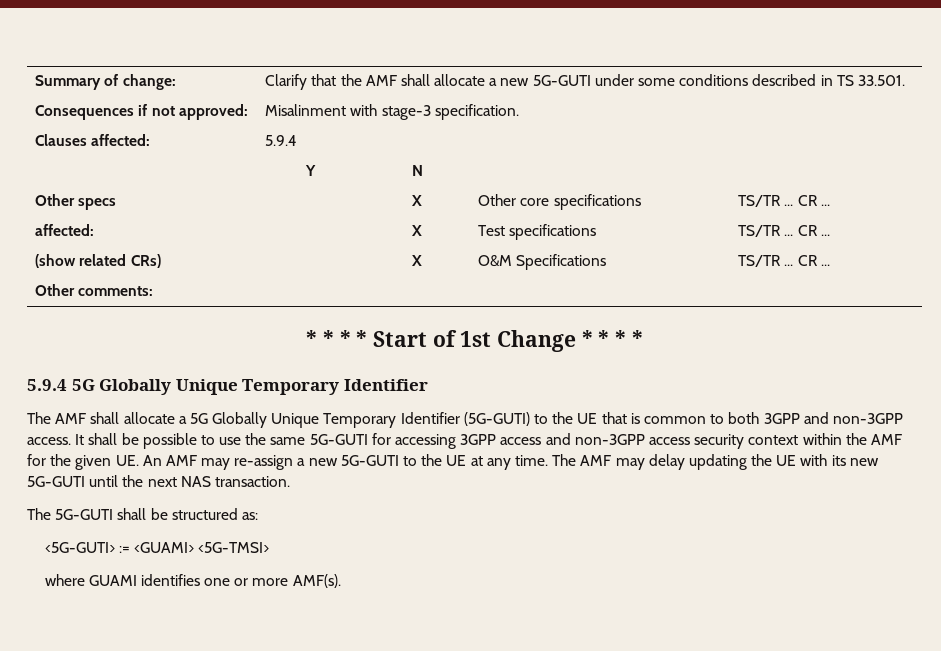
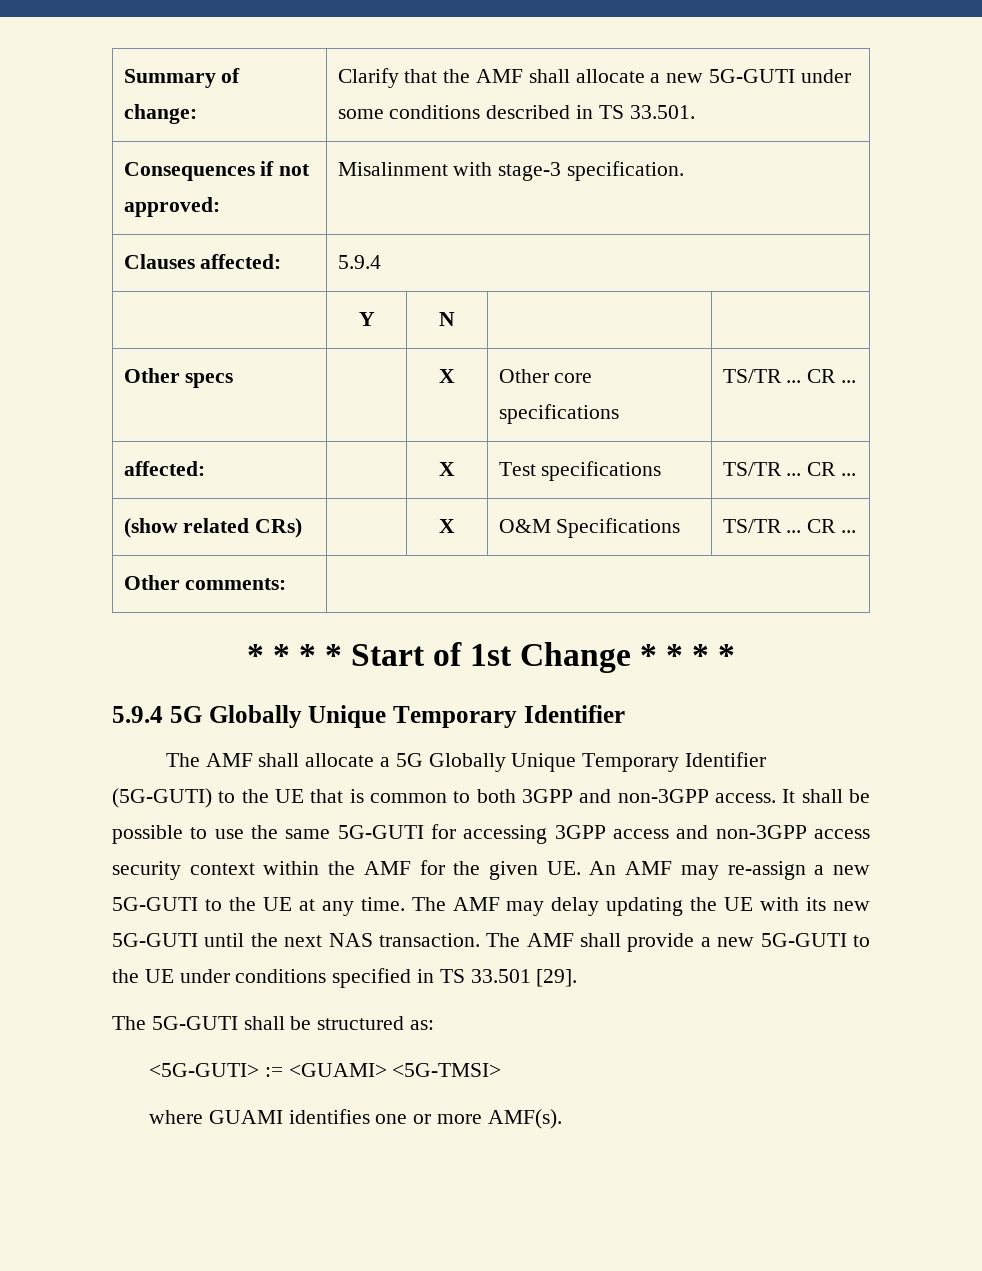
(290, 481) none -> [486,933,870,952] [112,968,578,988] The AMF shall provide a new 5G-GUTI to the UE under conditions specified in TS 33.501 [29].

